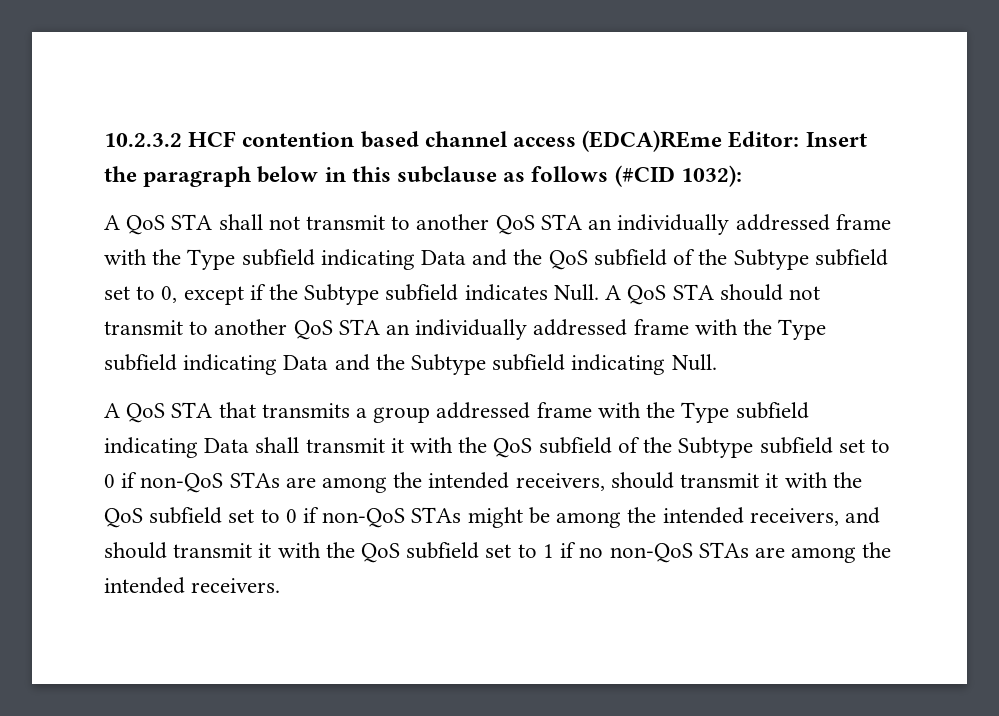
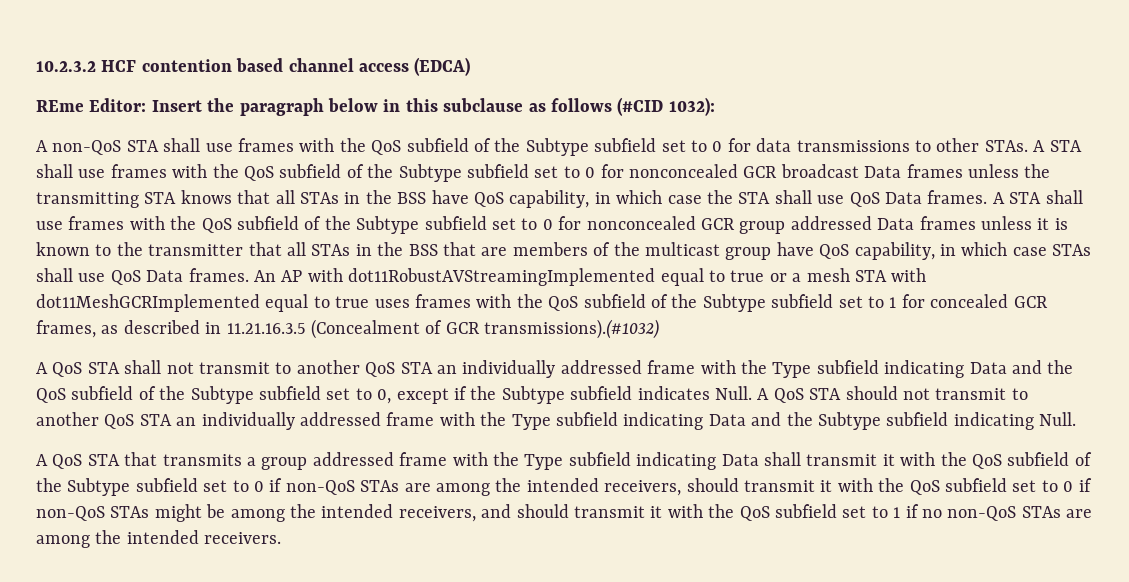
[582,130,723,152] (EDCA)REme -> [414,57,471,76] [36,100,84,112] (EDCA) // REme
(742, 176) none -> [36,138,1082,156] [36,164,1051,182] [36,190,1083,208] [36,216,1068,234] [36,242,1092,260] [36,268,927,286] [36,294,1048,312] [36,319,660,339] // A non-QoS STA shall use frames with the QoS subfield of the Subtype subfield set to 0 for data transmissions to other STAs. A STA shall use frames with the QoS subfield of the Subtype subfield set to 0 for nonconcealed GCR broadcast Data frames unless the transmitting STA knows that all STAs in the BSS have QoS capability, in which case the STA shall use QoS Data frames. A STA shall use frames with the QoS subfield of the Subtype subfield set to 0 for nonconcealed GCR group addressed Data frames unless it is known to the transmitter that all STAs in the BSS that are members of the multicast group have QoS capability, in which case STAs shall use QoS Data frames. An AP with dot11RobustAVStreamingImplemented equal to true or a mesh STA with dot11MeshGCRImplemented equal to true uses frames with the QoS subfield of the Subtype subfield set to 1 for concealed GCR frames, as described in 11.21.16.3.5 (Concealment of GCR transmissions).(#1032)

